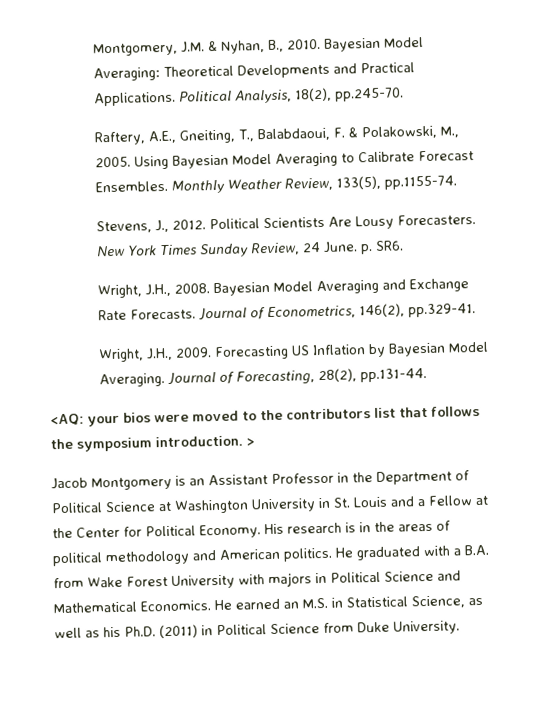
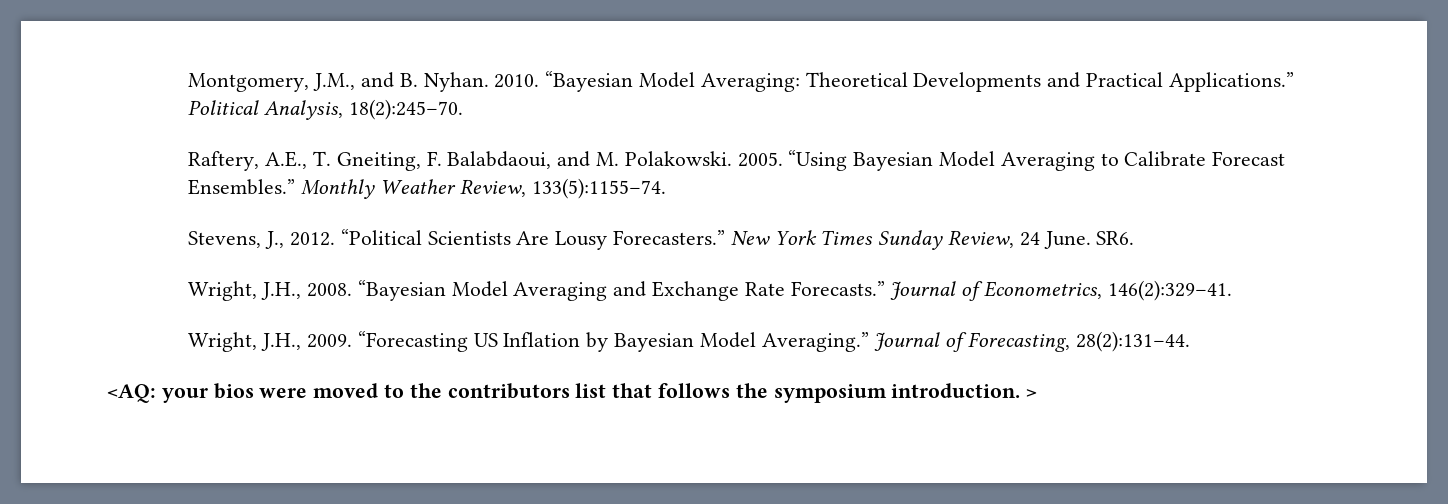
[180,37,381,54] J.M. & Nyhan, B., 2010. Bayesian -> [313,71,634,92] J.M., and B. Nyhan. 2010. “Bayesian
[93,91,176,107] Applications. -> [1168,72,1294,92] Applications.”
[293,87,404,102] 18(2), pp.245-70. -> [349,99,464,120] 18(2):245–70.
[178,125,459,144] [94,155,169,170] Gneiting, T., Balabdaoui, F. & Polakowski, M., 2005. Using -> [313,150,848,171] T. Gneiting, F. Balabdaoui, and M. Polakowski. 2005. “Using
[94,180,168,193] Ensembles. -> [188,179,296,195] Ensembles.”
[335,175,457,190] 133(5), pp.1155-74. -> [531,178,666,199] 133(5):1155–74.
[208,218,260,230] Political -> [340,229,422,245] “Political
[396,214,476,226] Forecasters. -> [613,230,726,245] Forecasters.”
[359,244,373,255] p. -> (1091, 240) none
[212,281,270,297] Bayesian -> [357,280,446,301] “Bayesian
[129,308,196,320] Forecasts. -> [790,281,885,296] Forecasts.”
[358,303,476,318] 146(2), pp.329-41. -> [1107,280,1232,301] 146(2):329–41.
[213,345,289,361] Forecasting -> [357,331,468,352] “Forecasting
[98,373,165,388] Averaging. -> [761,332,869,352] Averaging.”
[317,367,427,383] 28(2), pp.131-44. -> [1075,331,1190,352] 28(2):131–44.
[51,470,470,491] [51,495,489,514] [52,520,451,539] [52,544,489,567] [53,570,461,589] [53,595,483,614] [54,620,460,639] // Jacob Montgomery is an Assistant Professor in the Department of Political Science at Washington University in St. Louis and a Fellow at the Center for Political Economy. His research is in the areas of political methodology and American politics. He graduated with a B.A. from Wake Forest University with majors in Political Science and Mathematical Economics. He earned an M.S. in Statistical Science, as well as his Ph.D. (2011) in Political Science from Duke University. -> (1038, 393) none

